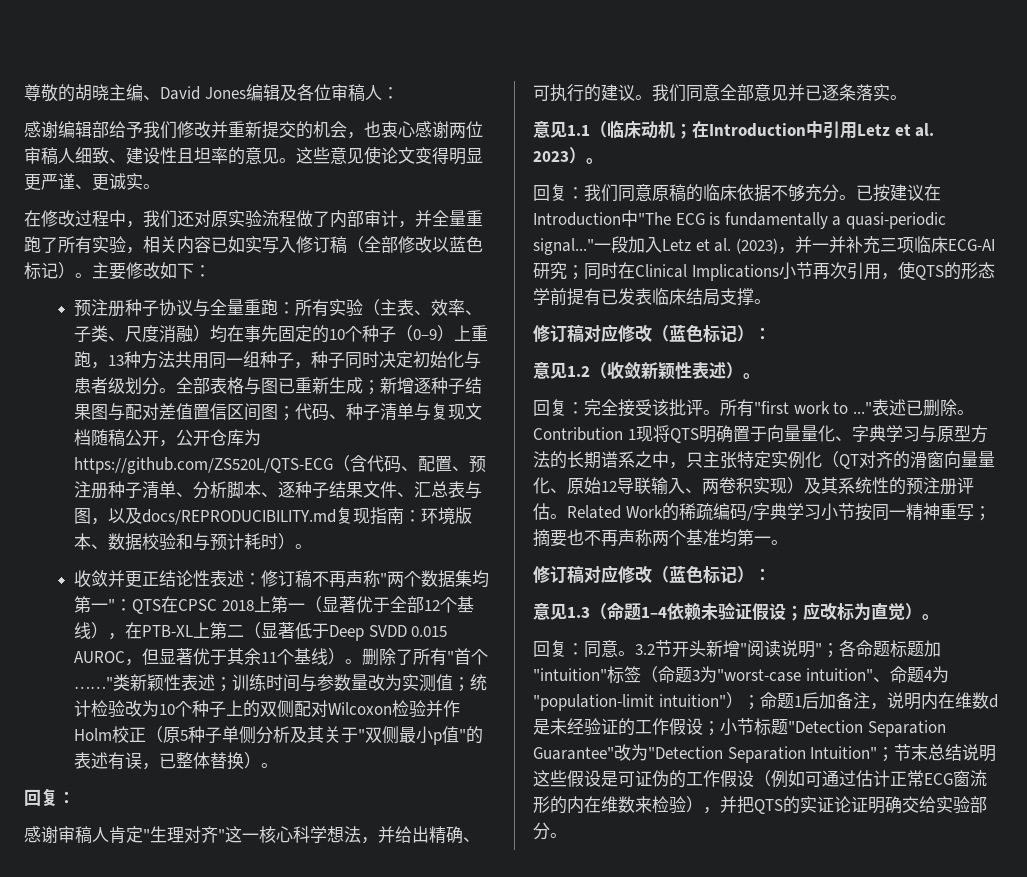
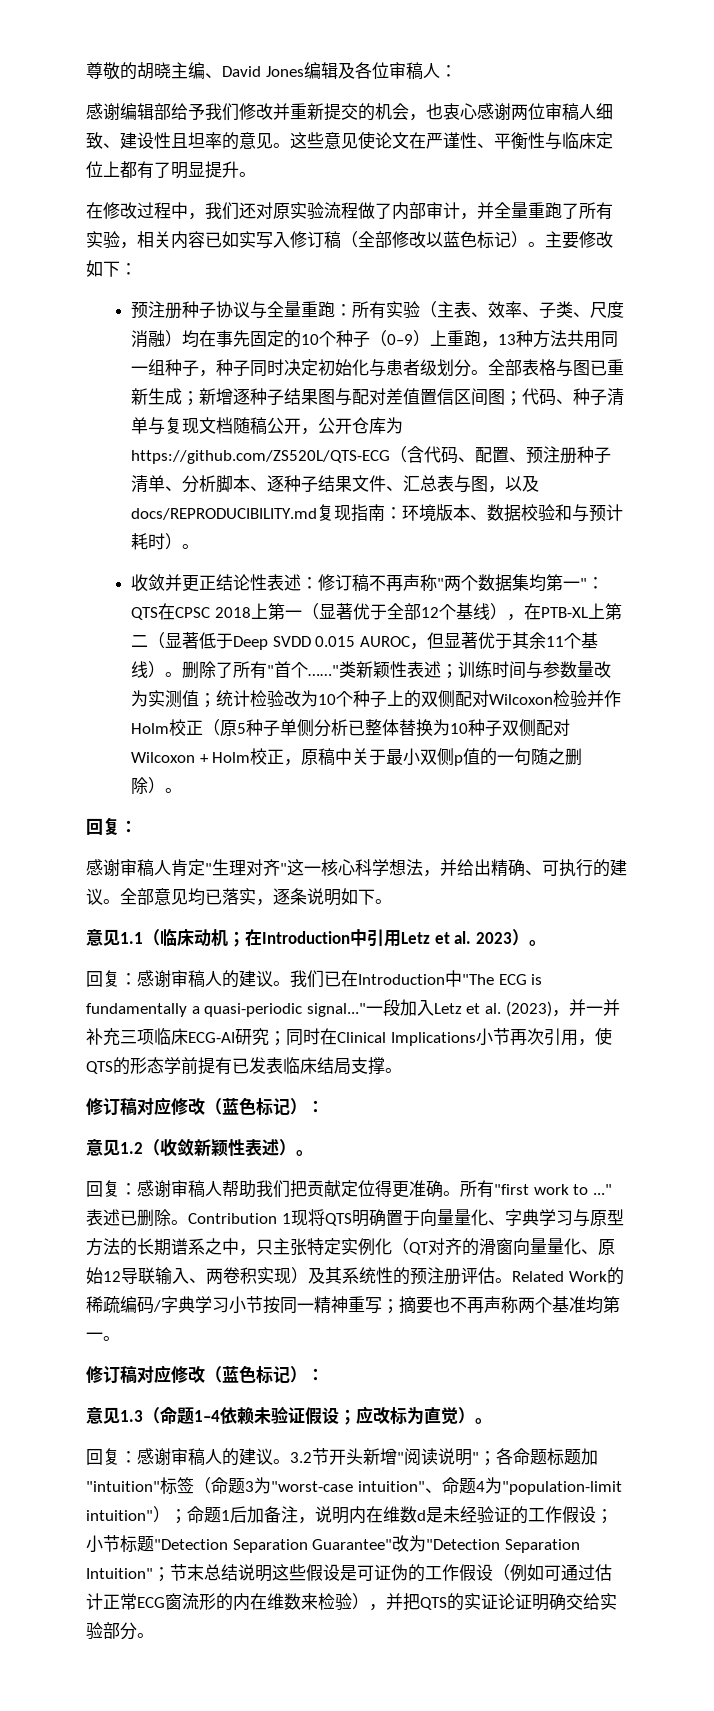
[415,147,483,165] [24,173,143,191] 变得明显更严谨、更诚实 -> [409,132,613,150] [86,161,239,179] 在严谨性、平衡性与临床定位上都有了明显提升
[290,726,484,745] [74,752,245,770] 及其关于"双侧最小p值"的表述有误，已整体替换 -> [348,719,571,737] [131,748,583,766] [131,777,149,794] 已整体替换为10种子双侧配对Wilcoxon + Holm校正，原稿中关于最小双侧p值的一句随之删除
[652,84,890,102] 我们同意全部意见并已逐条落实 -> [120,888,375,906] 全部意见均已落实，逐条说明如下
[584,184,924,202] 我们同意原稿的临床依据不够充分。已按建议 -> [137,970,341,988] 感谢审稿人的建议。我们已
[584,399,703,417] 完全接受该批评 -> [137,1180,443,1198] 感谢审稿人帮助我们把贡献定位得更准确
[584,640,618,658] 同意 -> [137,1448,273,1466] 感谢审稿人的建议

